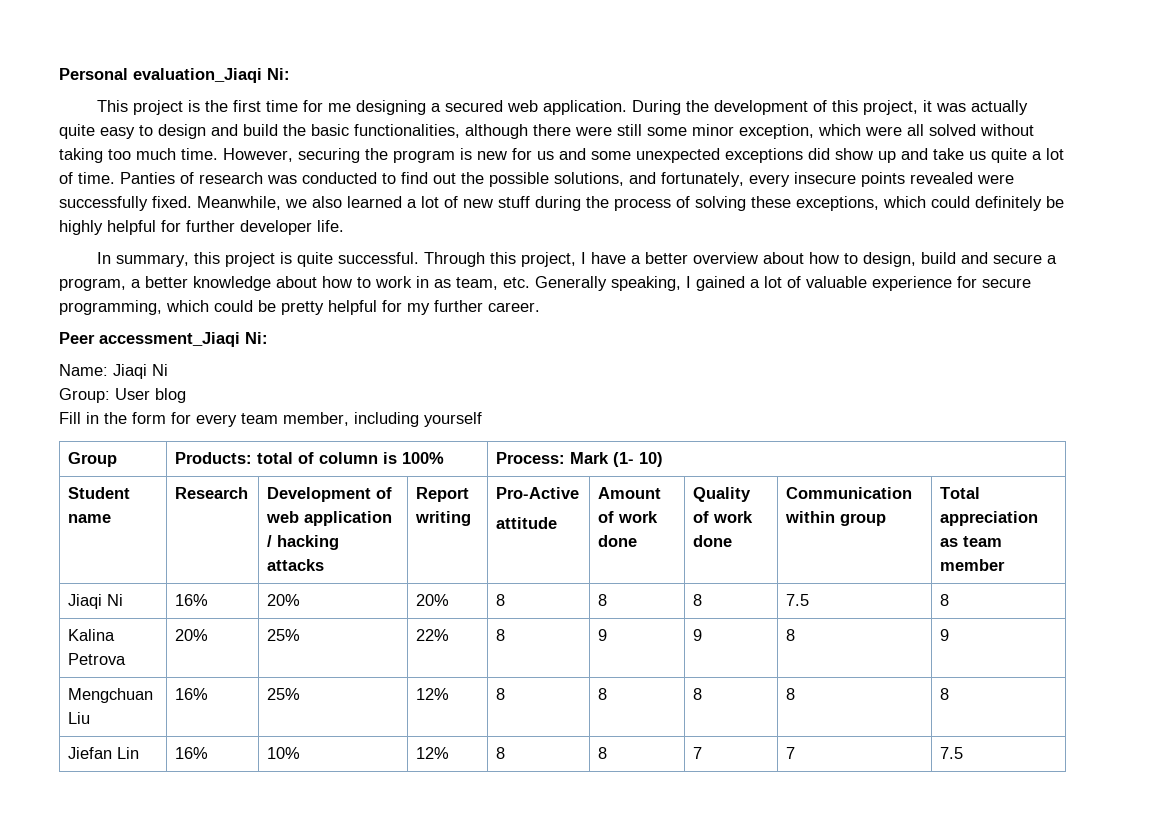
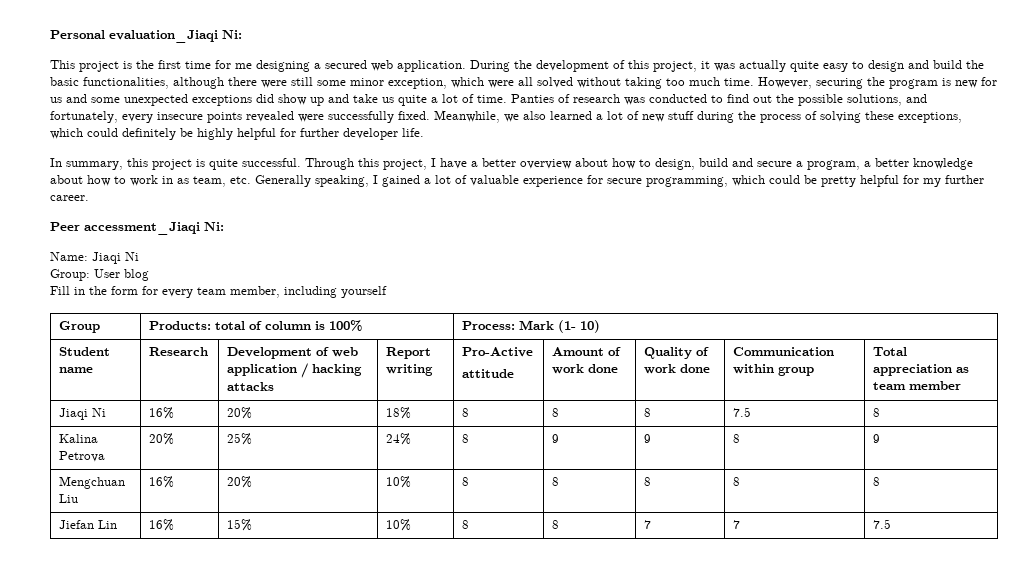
[416,594,450,606] 20% -> [386,407,412,419] 18%
[416,629,450,641] 22% -> [386,433,412,445] 24%
[267,688,301,700] [416,688,450,700] 25% | 12% -> [227,476,253,488] [386,476,412,488] 20% | 10%
[267,747,301,759] [416,747,450,759] | 10% | 12% -> [227,519,253,531] [386,519,412,531] | 15% | 10%

